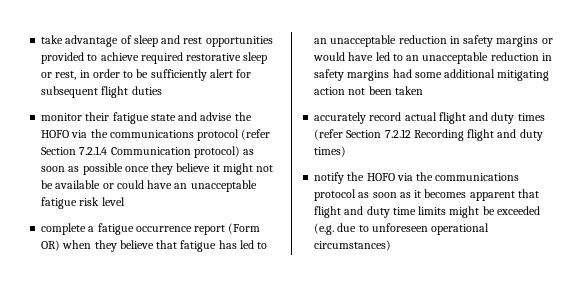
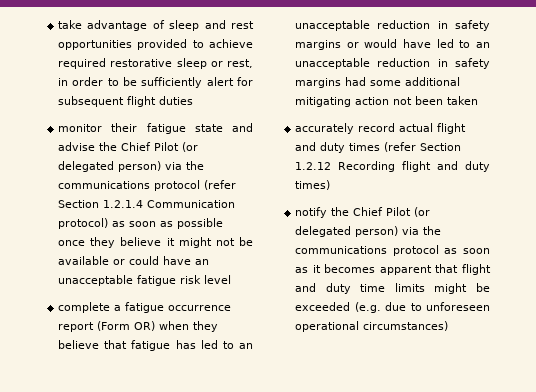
[41,130,70,138] HOFO -> [121,142,199,152] [58,161,162,172] Chief Pilot (or delegated person)
[79,146,108,155] 7.2.1.4 -> [103,200,144,208] 1.2.1.4
[384,129,411,138] 7.2.12 -> [295,162,332,170] 1.2.12
[366,173,395,181] HOFO -> [353,207,431,217] [295,226,399,237] Chief Pilot (or delegated person)

